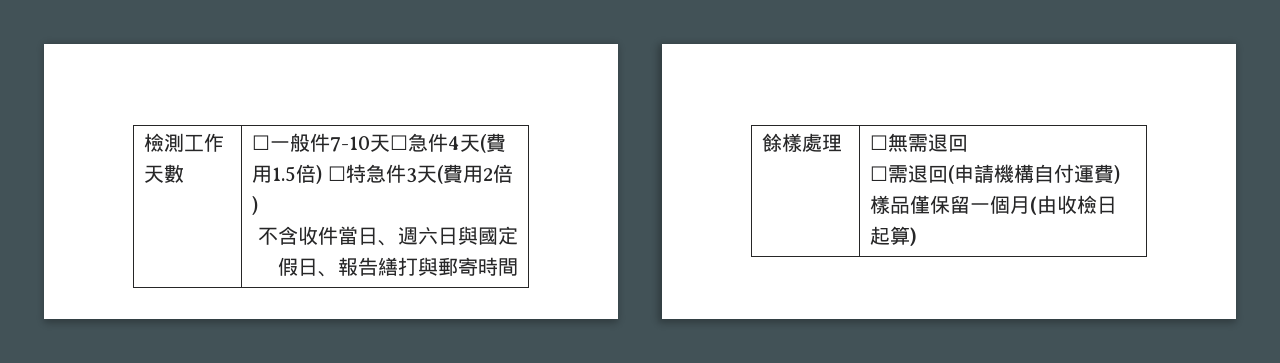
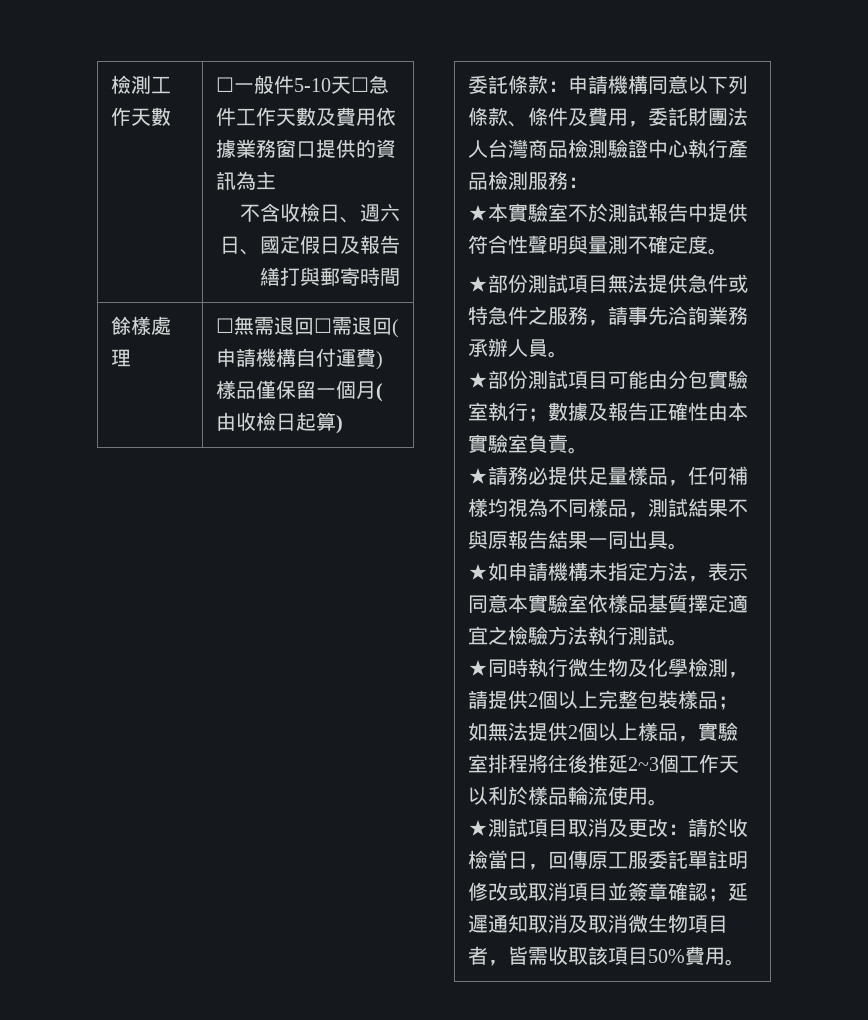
[330,136,371,152] 7-10 -> [294,78,332,92] 5-10
[448,133,507,153] [252,164,513,184] [252,196,259,215] 4天(費用1.5倍) ☐特急件3天(費用2倍) -> [236,107,397,126] [216,139,397,158] [216,171,277,190] 工作天數及費用依據業務窗口提供的資訊為主
[317,226,358,245] 件當 -> [299,203,320,222] 檢
[457,226,478,245] 與 -> [239,249,260,255] 、
[317,271,338,277] 、 -> [339,236,360,254] 及
(969, 143) // -> (315, 326) none
(918, 236) none -> [468,75,749,94] [468,107,749,127] [468,139,749,159] [468,171,589,190] [468,203,749,222] [468,235,729,255] [468,274,749,293] [468,306,749,326] [468,338,569,358] [468,370,749,389] [468,402,749,422] [468,434,589,454] [468,466,749,486] [468,498,749,518] [468,530,689,550] [468,562,749,582] [468,594,749,613] [468,626,689,646] [468,658,749,678] [468,690,739,710] [468,722,739,742] [468,754,740,773] [468,786,669,806] [468,818,749,837] [468,850,749,870] [468,882,749,902] [468,914,729,933] [468,946,746,966] // 委託條款：申請機構同意以下列條款、條件及費用，委託財團法人台灣商品檢測驗證中心執行產品檢測服務： // ★本實驗室不於測試報告中提供符合性聲明與量測不確定度。 // ★部份測試項目無法提供急件或特急件之服務，請事先洽詢業務承辦人員。 // ★部份測試項目可能由分包實驗室執行；數據及報告正確性由本實驗室負責。 // ★請務必提供足量樣品，任何補樣均視為不同樣品，測試結果不與原報告結果一同出具。 // ★如申請機構未指定方法，表示同意本實驗室依樣品基質擇定適宜之檢驗方法執行測試。 // ★同時執行微生物及化學檢測，請提供2個以上完整包裝樣品；如無法提供2個以上樣品，實驗室排程將往後推延2~3個工作天以利於樣品輪流使用。 // ★測試項目取消及更改：請於收檢當日，回傳原工服委託單註明修改或取消項目並簽章確認；延遲通知取消及取消微生物項目者，皆需收取該項目50%費用。

